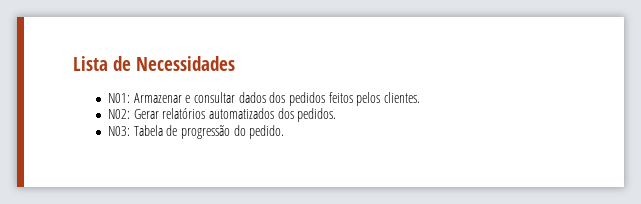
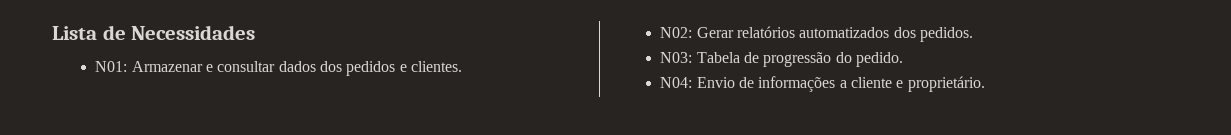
[328,92,381,106] feitos pelos -> [399,64,407,72] e
(285, 132) none -> [660,76,985,92] // N04: Envio de informações a cliente e proprietário.

